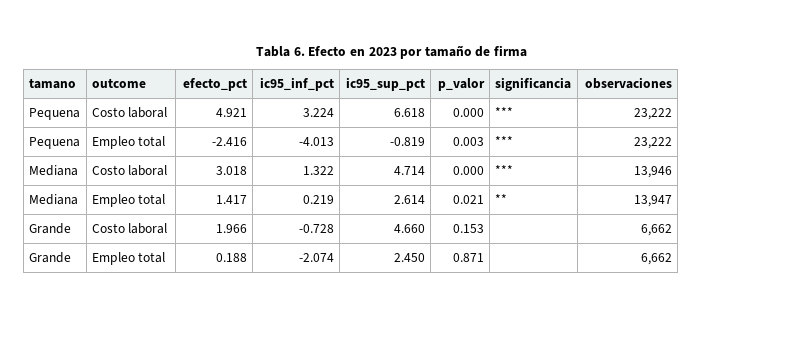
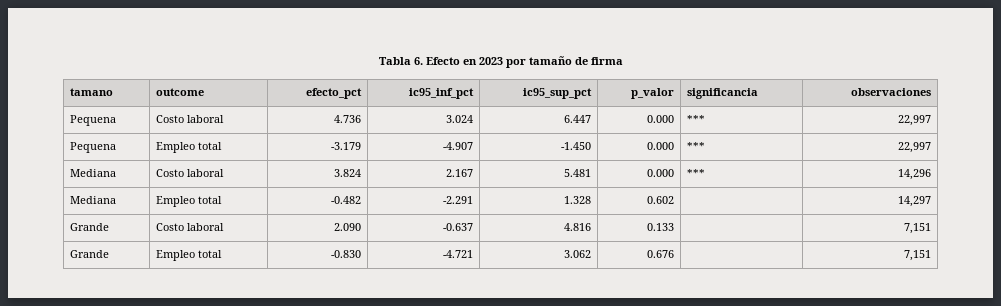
[216,108,248,117] [303,108,335,117] [394,108,426,117] [453,108,485,117] [494,107,513,117] [634,108,673,120] 4.921 | 3.224 | 6.618 | 0.000 | *** | 23,222 -> [333,115,361,123] [445,115,473,123] [563,115,591,123] [646,115,674,123] [687,115,706,123] [897,115,931,126] 4.736 | 3.024 | 6.447 | 0.000 | *** | 22,997
[212,137,248,146] [299,137,335,146] [390,137,426,146] [453,137,485,146] [494,136,513,146] [634,137,673,149] -2.416 | -4.013 | -0.819 | 0.003 | *** | 23,222 -> [330,142,361,150] [442,142,473,150] [560,142,591,150] [646,142,674,150] [687,142,706,150] [897,142,931,153] -3.179 | -4.907 | -1.450 | 0.000 | *** | 22,997
[216,166,248,175] [303,166,335,175] [394,166,426,175] [453,166,485,175] [494,165,513,175] [634,166,673,178] 3.018 | 1.322 | 4.714 | 0.000 | *** | 13,946 -> [333,169,361,177] [445,169,473,177] [563,169,591,177] [646,169,674,177] [687,169,706,177] [897,169,931,180] 3.824 | 2.167 | 5.481 | 0.000 | *** | 14,296
[216,195,248,204] [303,195,335,204] [394,195,426,204] [453,195,485,204] [494,194,507,204] [634,195,673,207] [28,223,71,234] [91,223,168,234] [216,224,248,233] [299,224,335,233] [394,224,426,233] [453,224,485,233] [641,224,673,236] [28,252,71,263] [91,252,166,265] [216,253,248,262] [299,253,335,262] [394,253,426,262] [453,253,485,262] [641,253,673,265] 1.417 | 0.219 | 2.614 | 0.021 | ** | 13,947 // Grande | Costo laboral | 1.966 | -0.728 | 4.660 | 0.153 | | 6,662 // Grande | Empleo total | 0.188 | -2.074 | 2.450 | 0.871 | | 6,662 -> [330,196,361,204] [442,196,473,204] [563,196,591,204] [646,196,674,204] [897,196,931,207] [70,223,110,231] [156,223,225,231] [333,223,361,231] [442,223,473,231] [563,223,591,231] [646,223,674,231] [903,223,931,234] [70,250,110,258] [156,250,223,261] [330,250,361,258] [442,250,473,258] [563,250,591,258] [646,250,674,258] [903,250,931,261] -0.482 | -2.291 | 1.328 | 0.602 | | 14,297 // Grande | Costo laboral | 2.090 | -0.637 | 4.816 | 0.133 | | 7,151 // Grande | Empleo total | -0.830 | -4.721 | 3.062 | 0.676 | | 7,151

